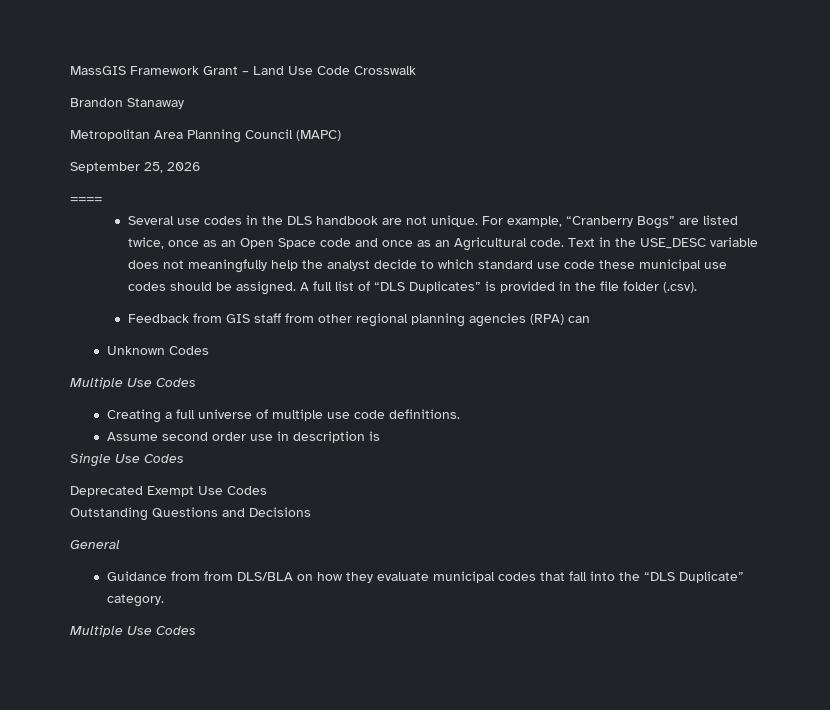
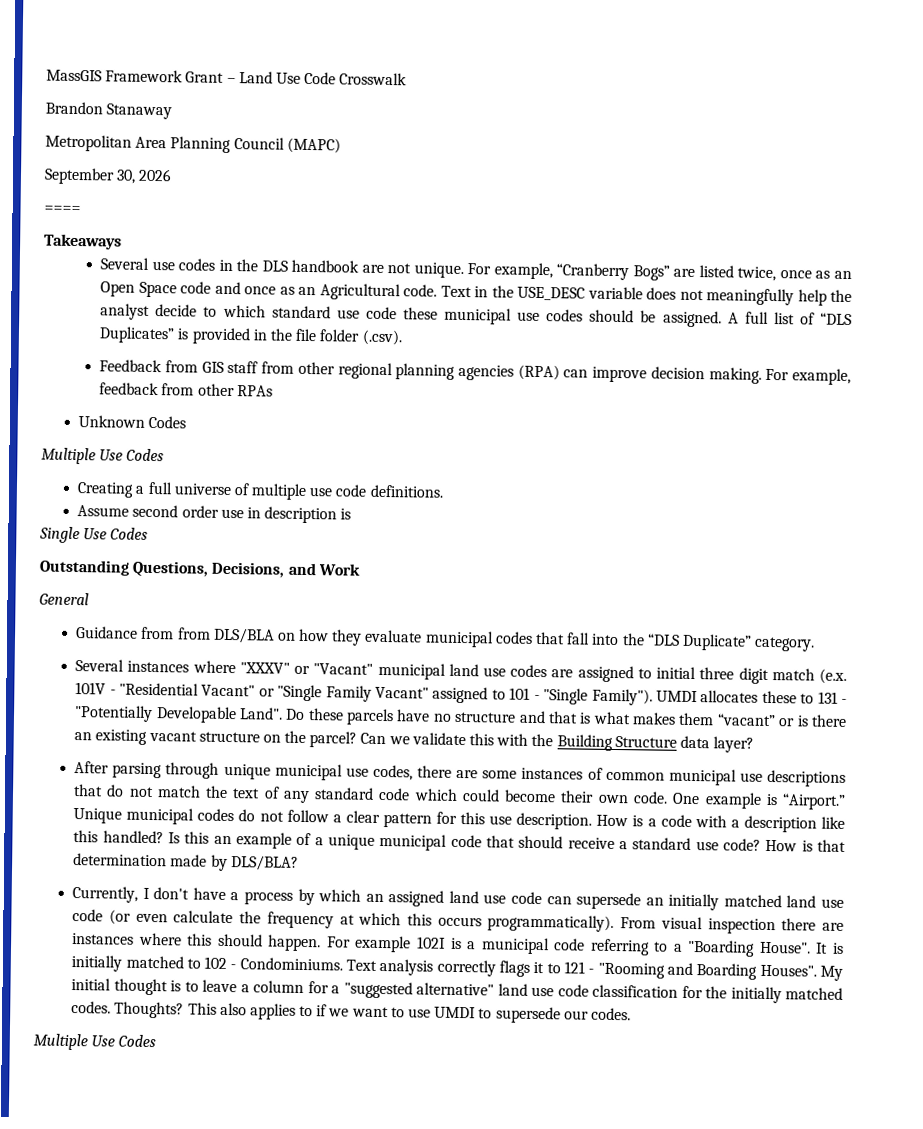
[144,162,163,173] 25, -> [116,169,137,184] 30,
(102, 200) none -> [44,233,122,250] // Takeaways
(590, 319) none -> [592,366,851,386] [99,382,273,397] improve decision making. For example, feedback from other RPAs
[70,486,267,497] [70,507,311,521] Deprecated Exempt Use Codes // Outstanding Questions and Decisions -> [39,559,361,578] Outstanding Questions, Decisions, and Work
(164, 600) none -> [75,659,847,684] [75,682,848,706] [74,705,847,727] [74,729,755,753] [74,761,847,787] [73,784,846,810] [73,807,845,833] [73,830,846,852] [73,853,299,871] [72,886,845,911] [72,909,845,935] [72,932,844,957] [71,955,843,981] [71,977,843,1004] [71,1000,631,1024] // Several instances where "XXXV" or "Vacant" municipal land use codes are assigned to initial three digit match (e.x. 101V - "Residential Vacant" or "Single Family Vacant" assigned to 101 - "Single Family"). UMDI allocates these to 131 - "Potentially Developable Land". Do these parcels have no structure and that is what makes them “vacant” or is there an existing vacant structure on the parcel? Can we validate this with the Building Structure data layer? // After parsing through unique municipal use codes, there are some instances of common municipal use descriptions that do not match the text of any standard code which could become their own code. One example is “Airport.” Unique municipal codes do not follow a clear pattern for this use description. How is a code with a description like this handled? Is this an example of a unique municipal code that should receive a standard use code? How is that determination made by DLS/BLA? // Currently, I don't have a process by which an assigned land use code can supersede an initially matched land use code (or even calculate the frequency at which this occurs programmatically). From visual inspection there are instances where this should happen. For example 102I is a municipal code referring to a "Boarding House". It is initially matched to 102 - Condominiums. Text analysis correctly flags it to 121 - "Rooming and Boarding Houses". My initial thought is to leave a column for a "suggested alternative" land use code classification for the initially matched codes. Thoughts? This also applies to if we want to use UMDI to supersede our codes.

